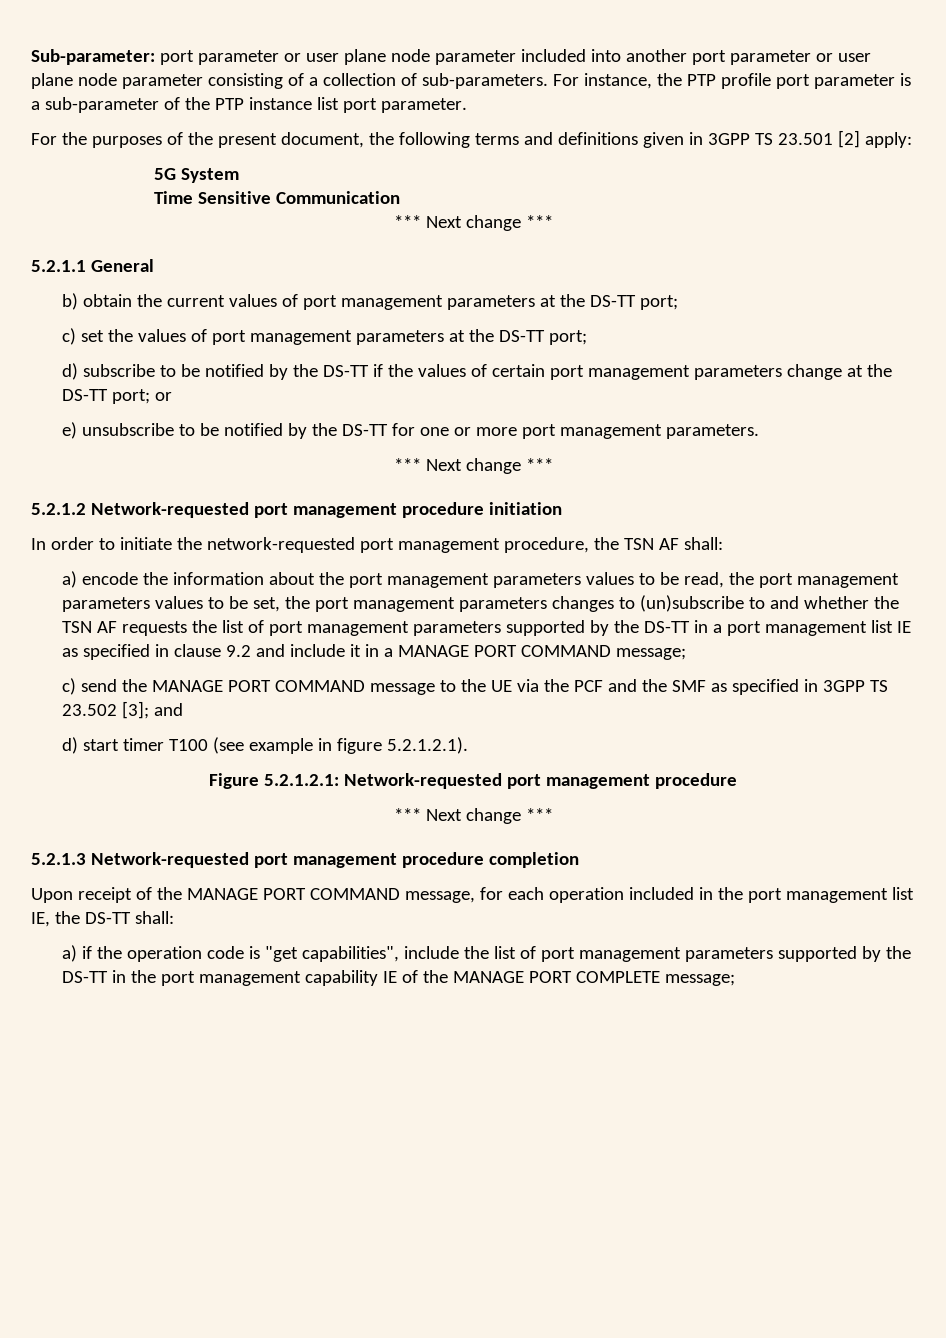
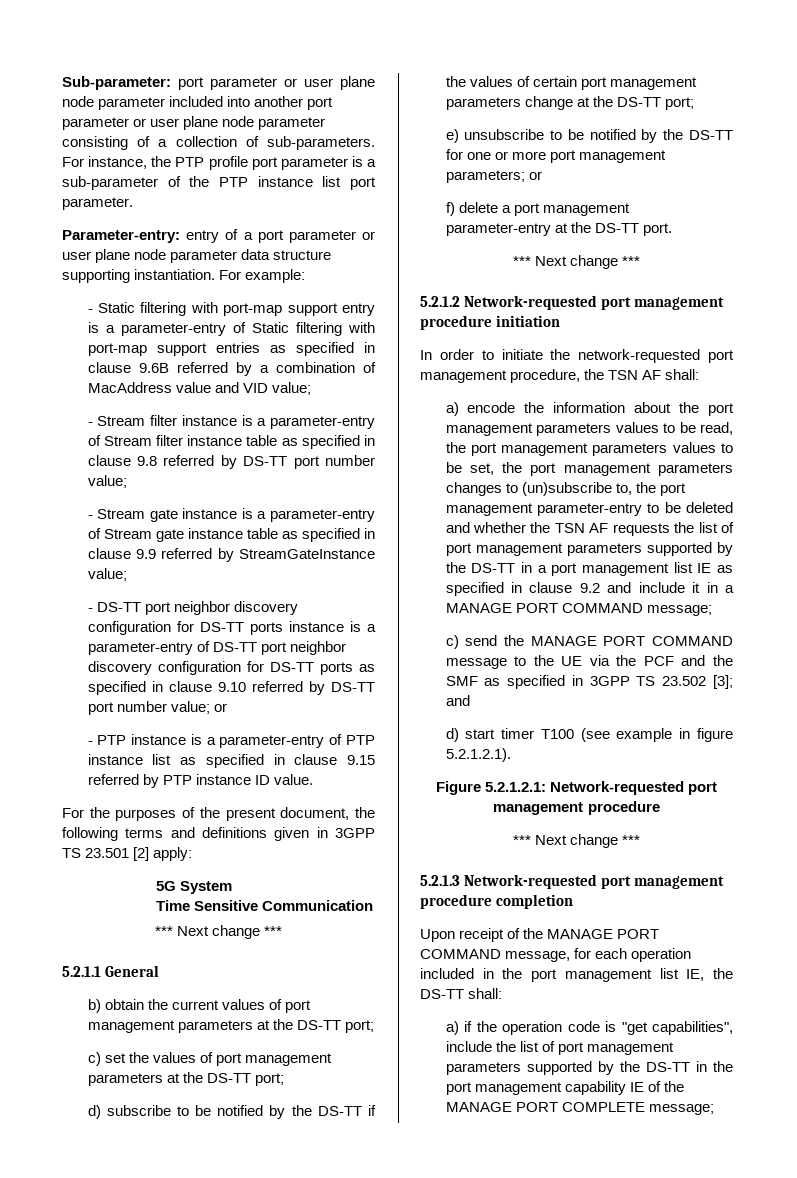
(467, 105) none -> [62,229,375,243] [62,249,332,263] [62,269,306,283] [87,302,375,316] [87,322,375,336] [87,342,375,356] [87,362,376,376] [87,382,311,395] [87,415,375,429] [87,435,376,449] [87,455,375,469] [87,475,127,488] [87,508,375,522] [87,528,375,542] [87,548,375,562] [87,568,127,581] [87,601,298,615] [87,621,376,635] [87,641,346,655] [87,661,375,675] [87,681,375,695] [87,701,227,715] [87,734,375,748] [87,754,376,768] [87,774,313,788] // Parameter-entry: entry of a port parameter or user plane node parameter data structure supporting instantiation. For example: // - Static filtering with port-map support entry is a parameter-entry of Static filtering with port-map support entries as specified in clause 9.6B referred by a combination of MacAddress value and VID value; // - Stream filter instance is a parameter-entry of Stream filter instance table as specified in clause 9.8 referred by DS-TT port number value; // - Stream gate instance is a parameter-entry of Stream gate instance table as specified in clause 9.9 referred by StreamGateInstance value; // - DS-TT port neighbor discovery configuration for DS-TT ports instance is a parameter-entry of DS-TT port neighbor discovery configuration for DS-TT ports as specified in clause 9.10 referred by DS-TT port number value; or // - PTP instance is a parameter-entry of PTP instance list as specified in clause 9.15 referred by PTP instance ID value.
[154,392,172,401] or -> (694, 103) none
[665,424,759,439] parameters. -> [445,170,542,183] [445,202,630,216] [445,222,672,236] parameters; or // f) delete a port management parameter-entry at the DS-TT port.
[748,597,765,609] to -> [615,482,686,496] [445,502,733,516] to, the port management parameter-entry to be deleted

